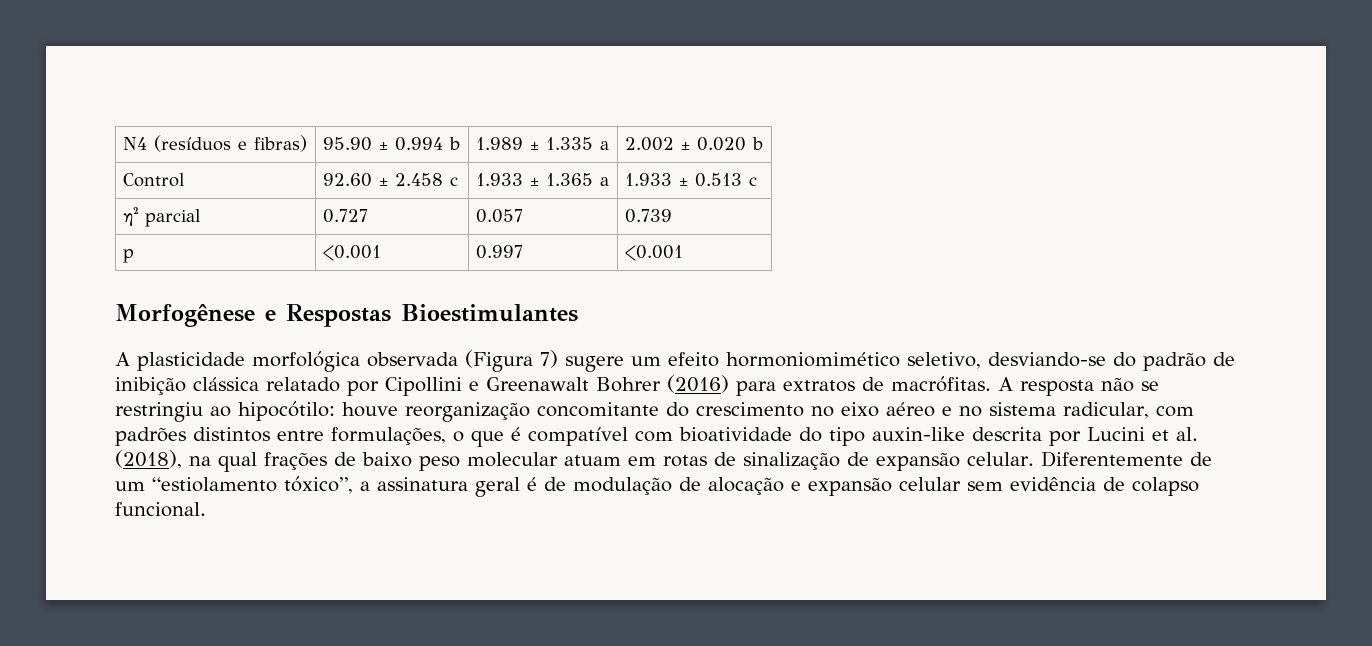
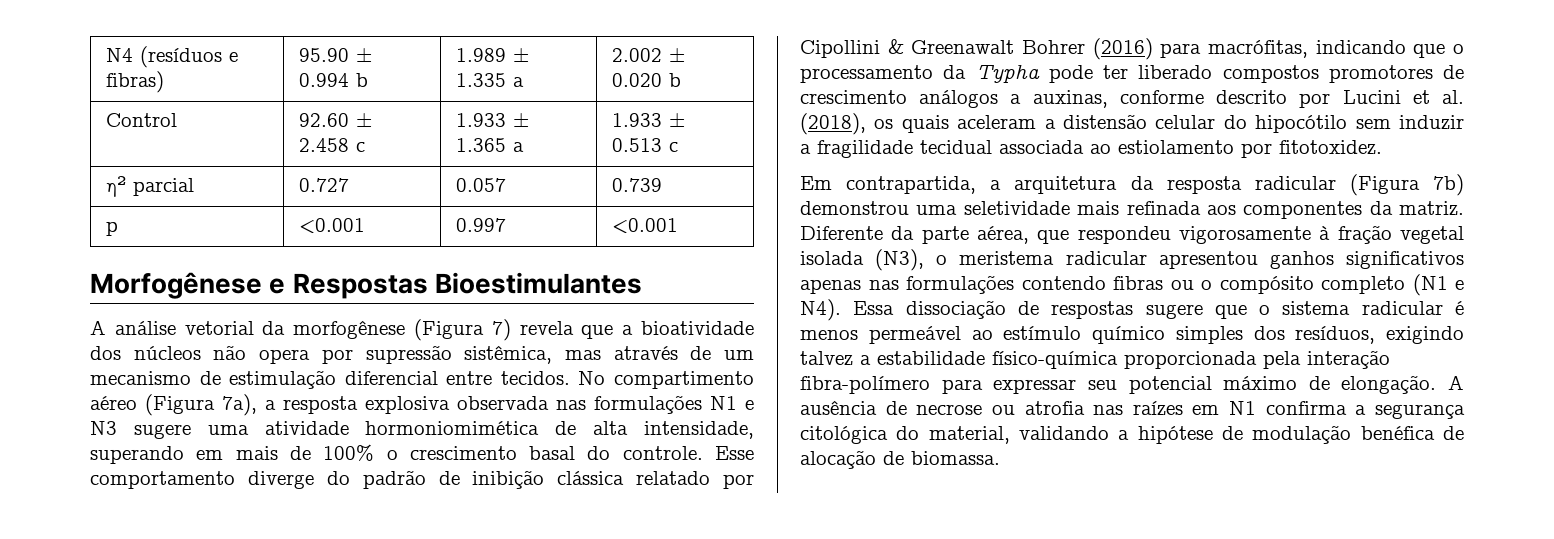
[137,350,1106,372] plasticidade morfológica observada (Figura 7) sugere um efeito hormoniomimético seletivo, desviando-se -> [114,319,754,341] [90,345,754,364] [90,370,754,389] [90,394,754,416] [90,421,754,439] [90,444,754,464] [90,471,314,489] análise vetorial da morfogênese (Figura 7) revela que a bioatividade dos núcleos não opera por supressão sistêmica, mas através de um mecanismo de estimulação diferencial entre tecidos. No compartimento aéreo (Figura 7a), a resposta explosiva observada nas formulações N1 e N3 sugere uma atividade hormoniomimética de alta intensidade, superando em mais de 100% o crescimento basal do controle. Esse comportamento diverge
[469,381,479,391] e -> [887,39,904,54] &
[783,376,1159,396] [115,401,1194,422] [115,427,1042,447] extratos de macrófitas. A resposta não se restringiu ao hipocótilo: houve reorganização concomitante do crescimento no eixo aéreo e no sistema radicular, com padrões distintos entre formulações, o que é compatível com bioatividade do tipo auxin-like descrita -> [1208,40,1464,58] [800,65,1464,83] [800,90,1288,108] macrófitas, indicando que o processamento da Typha pode ter liberado compostos promotores de crescimento análogos a auxinas, conforme descrito
[189,451,1212,472] [115,476,537,497] na qual frações de baixo peso molecular atuam em rotas de sinalização de expansão celular. Diferentemente de um “estiolamento tóxico”, a assinatura geral é -> [874,114,1464,133] [800,140,1382,158] [800,174,1464,196] [800,201,1464,219] [800,225,1464,244] [800,249,1464,271] [800,274,1464,296] [800,299,1464,321] [800,326,1464,344] [800,350,1390,369] [800,375,1464,394] [800,400,1465,419] [800,426,1213,444] os quais aceleram a distensão celular do hipocótilo sem induzir a fragilidade tecidual associada ao estiolamento por fitotoxidez. // Em contrapartida, a arquitetura da resposta radicular (Figura 7b) demonstrou uma seletividade mais refinada aos componentes da matriz. Diferente da parte aérea, que respondeu vigorosamente à fração vegetal isolada (N3), o meristema radicular apresentou ganhos significativos apenas nas formulações contendo fibras ou o compósito completo (N1 e N4). Essa dissociação de respostas sugere que o sistema radicular é menos permeável ao estímulo químico simples dos resíduos, exigindo talvez a estabilidade físico-química proporcionada pela interação fibra-polímero para expressar seu potencial máximo de elongação. A ausência de necrose ou atrofia nas raízes em N1 confirma a segurança citológica do material, validando a hipótese
(672, 486) none -> [1360,426,1435,440] benéfica
[791,477,1199,496] [115,502,206,517] e expansão celular sem evidência de colapso funcional. -> [883,451,1000,465] de biomassa.

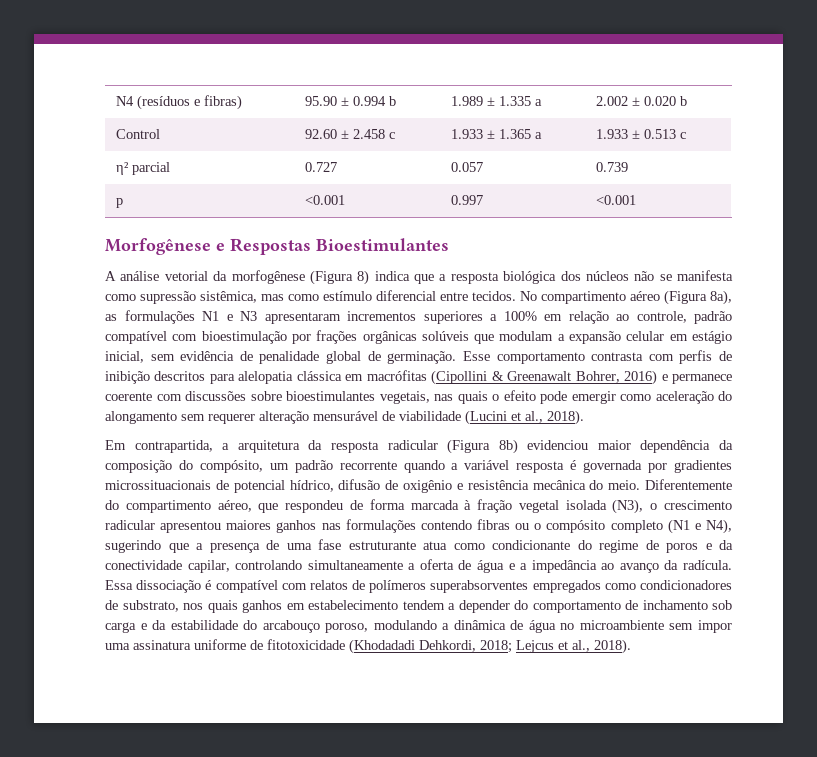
[491,319,754,341] [90,345,754,364] [90,370,337,389] 7) revela que a bioatividade dos núcleos não opera por supressão sistêmica, mas através de um mecanismo de estimulação -> [357,270,733,285] [105,291,372,304] 8) indica que a resposta biológica dos núcleos não se manifesta como supressão sistêmica, mas como estímulo
[222,394,754,416] [90,421,754,439] [90,444,754,464] [90,470,754,489] [800,38,1464,60] [800,65,1464,83] [800,90,1464,108] [800,113,1464,135] [800,140,1382,158] 7a), a resposta explosiva observada nas formulações N1 e N3 sugere uma atividade hormoniomimética de alta intensidade, superando em mais de 100% o crescimento basal do controle. Esse comportamento diverge do padrão de inibição clássica relatado por Cipollini & Greenawalt Bohrer (2016) para macrófitas, indicando que o processamento da Typha pode ter liberado compostos promotores de crescimento análogos a auxinas, conforme descrito por Lucini et al. (2018), os quais aceleram a distensão celular do hipocótilo sem induzir a fragilidade tecidual associada ao estiolamento por fitotoxidez. -> [710,290,732,305] [105,310,732,324] [105,330,732,344] [105,350,733,364] [105,370,732,385] [105,390,732,404] [105,410,584,425] 8a), as formulações N1 e N3 apresentaram incrementos superiores a 100% em relação ao controle, padrão compatível com bioestimulação por frações orgânicas solúveis que modulam a expansão celular em estágio inicial, sem evidência de penalidade global de germinação. Esse comportamento contrasta com perfis de inibição descritos para alelopatia clássica em macrófitas (Cipollini & Greenawalt Bohrer, 2016) e permanece coerente com discussões sobre bioestimulantes vegetais, nas quais o efeito pode emergir como aceleração do alongamento sem requerer alteração mensurável de viabilidade (Lucini et al., 2018).
[1433,174,1464,196] [800,201,1464,219] [800,226,1311,244] 7b) demonstrou uma seletividade mais refinada aos componentes da matriz. Diferente da parte aérea, que respondeu vigorosamente -> [498,439,733,454] [105,460,732,473] [105,479,732,493] [105,499,459,513] 8b) evidenciou maior dependência da composição do compósito, um padrão recorrente quando a variável resposta é governada por gradientes microssituacionais de potencial hídrico, difusão de oxigênio e resistência mecânica do meio. Diferentemente do compartimento aéreo, que respondeu de forma marcada
[959,251,1055,265] meristema -> [664,500,732,510] crescimento
[1269,251,1464,269] [800,279,861,294] ganhos significativos apenas -> [226,520,317,533] maiores ganhos
[800,299,1464,321] [800,326,1464,344] [800,350,1390,369] [800,375,1464,394] [800,400,1465,419] [800,425,1464,444] [800,450,1000,469] N4). Essa dissociação de respostas sugere que o sistema radicular é menos permeável ao estímulo químico simples dos resíduos, exigindo talvez a estabilidade físico-química proporcionada pela interação fibra-polímero para expressar seu potencial máximo de elongação. A ausência de necrose ou atrofia nas raízes em N1 confirma a segurança citológica do material, validando a hipótese de modulação benéfica de alocação de biomassa. -> [706,519,732,534] [105,539,733,553] [105,559,732,573] [105,580,732,593] [105,600,732,613] [105,620,733,633] [105,639,631,654] N4), sugerindo que a presença de uma fase estruturante atua como condicionante do regime de poros e da conectividade capilar, controlando simultaneamente a oferta de água e a impedância ao avanço da radícula. Essa dissociação é compatível com relatos de polímeros superabsorventes empregados como condicionadores de substrato, nos quais ganhos em estabelecimento tendem a depender do comportamento de inchamento sob carga e da estabilidade do arcabouço poroso, modulando a dinâmica de água no microambiente sem impor uma assinatura uniforme de fitotoxicidade (Khodadadi Dehkordi, 2018; Lejcus et al., 2018).

